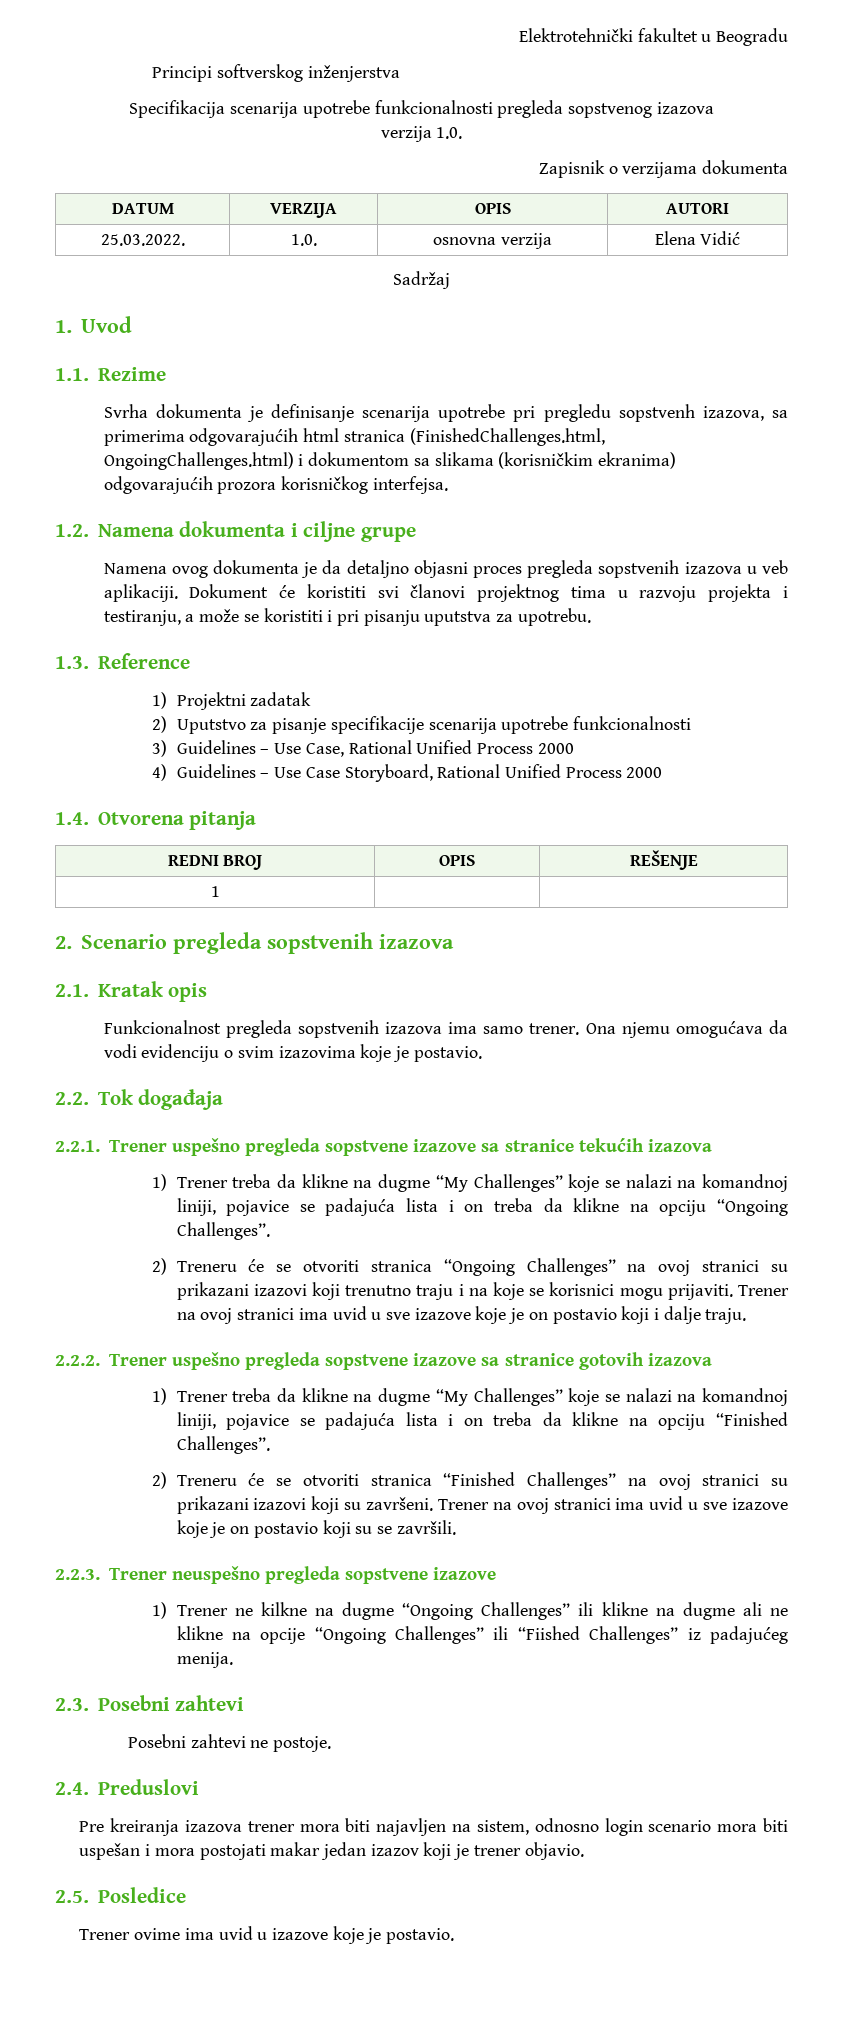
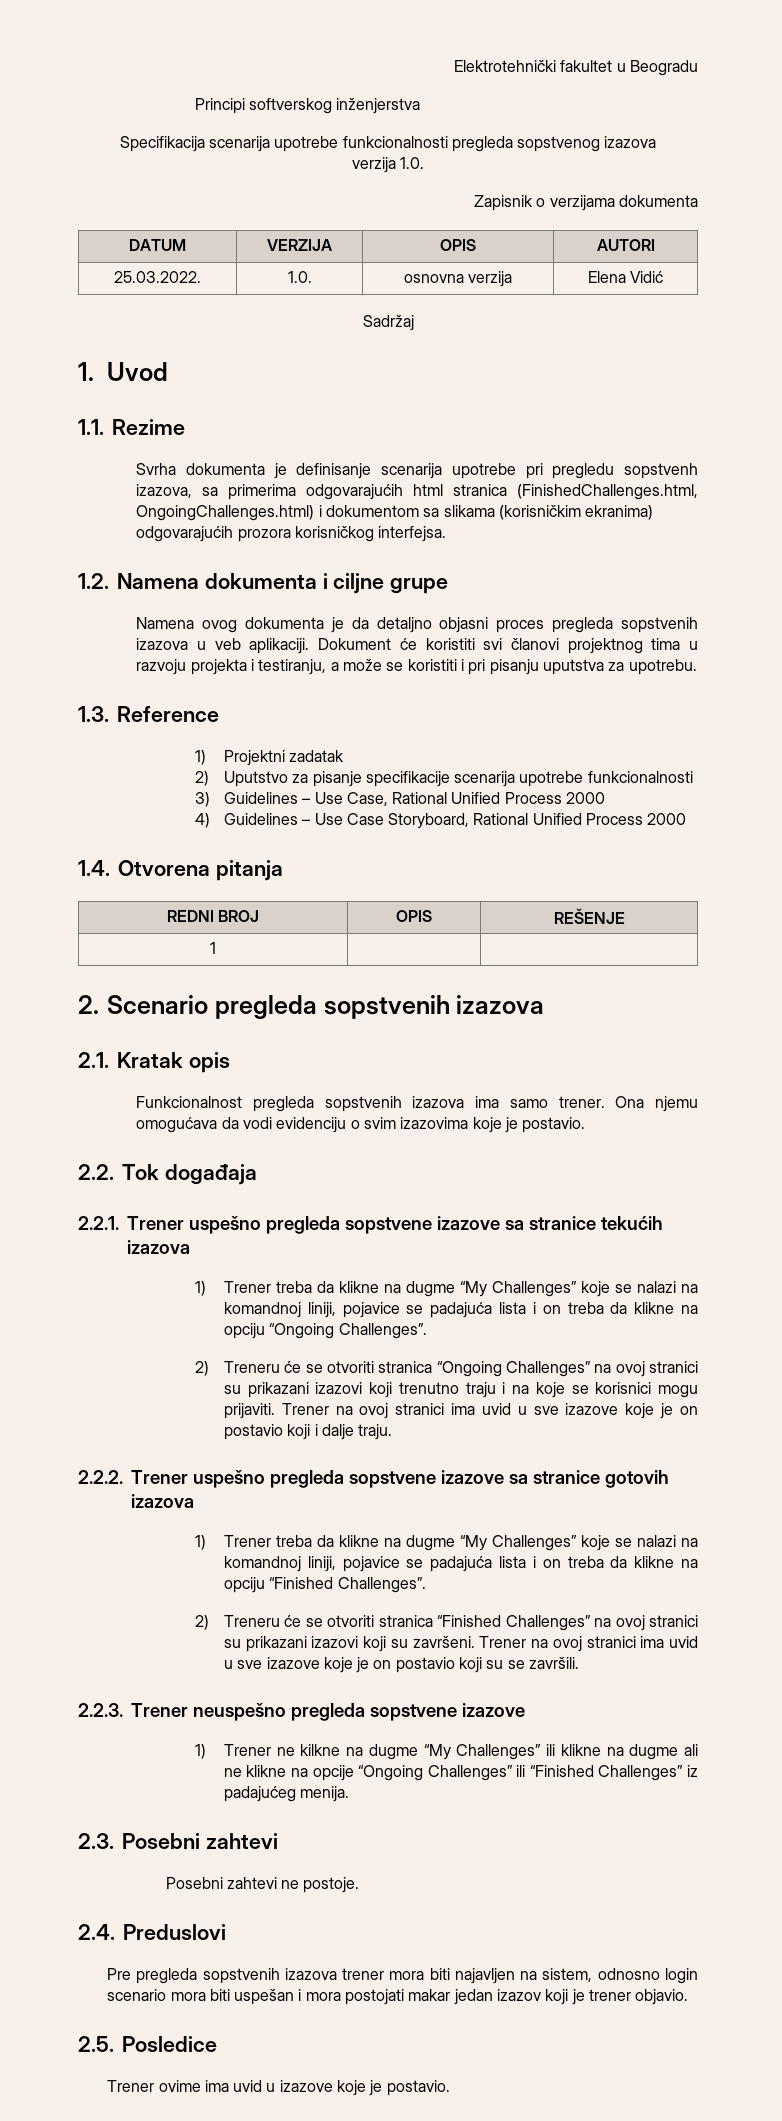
[402,1603,474,1620] “Ongoing -> [423,1744,451,1760] “My
[517,1626,580,1640] “Fiished -> [529,1765,594,1777] “Finished
[110,1818,180,1836] kreiranja -> [136,1968,280,1984] pregleda sopstvenih

